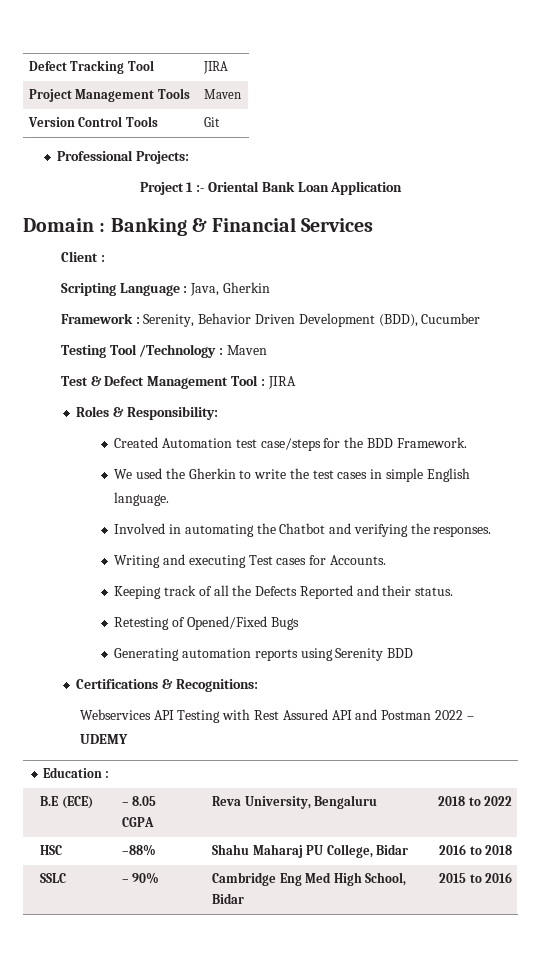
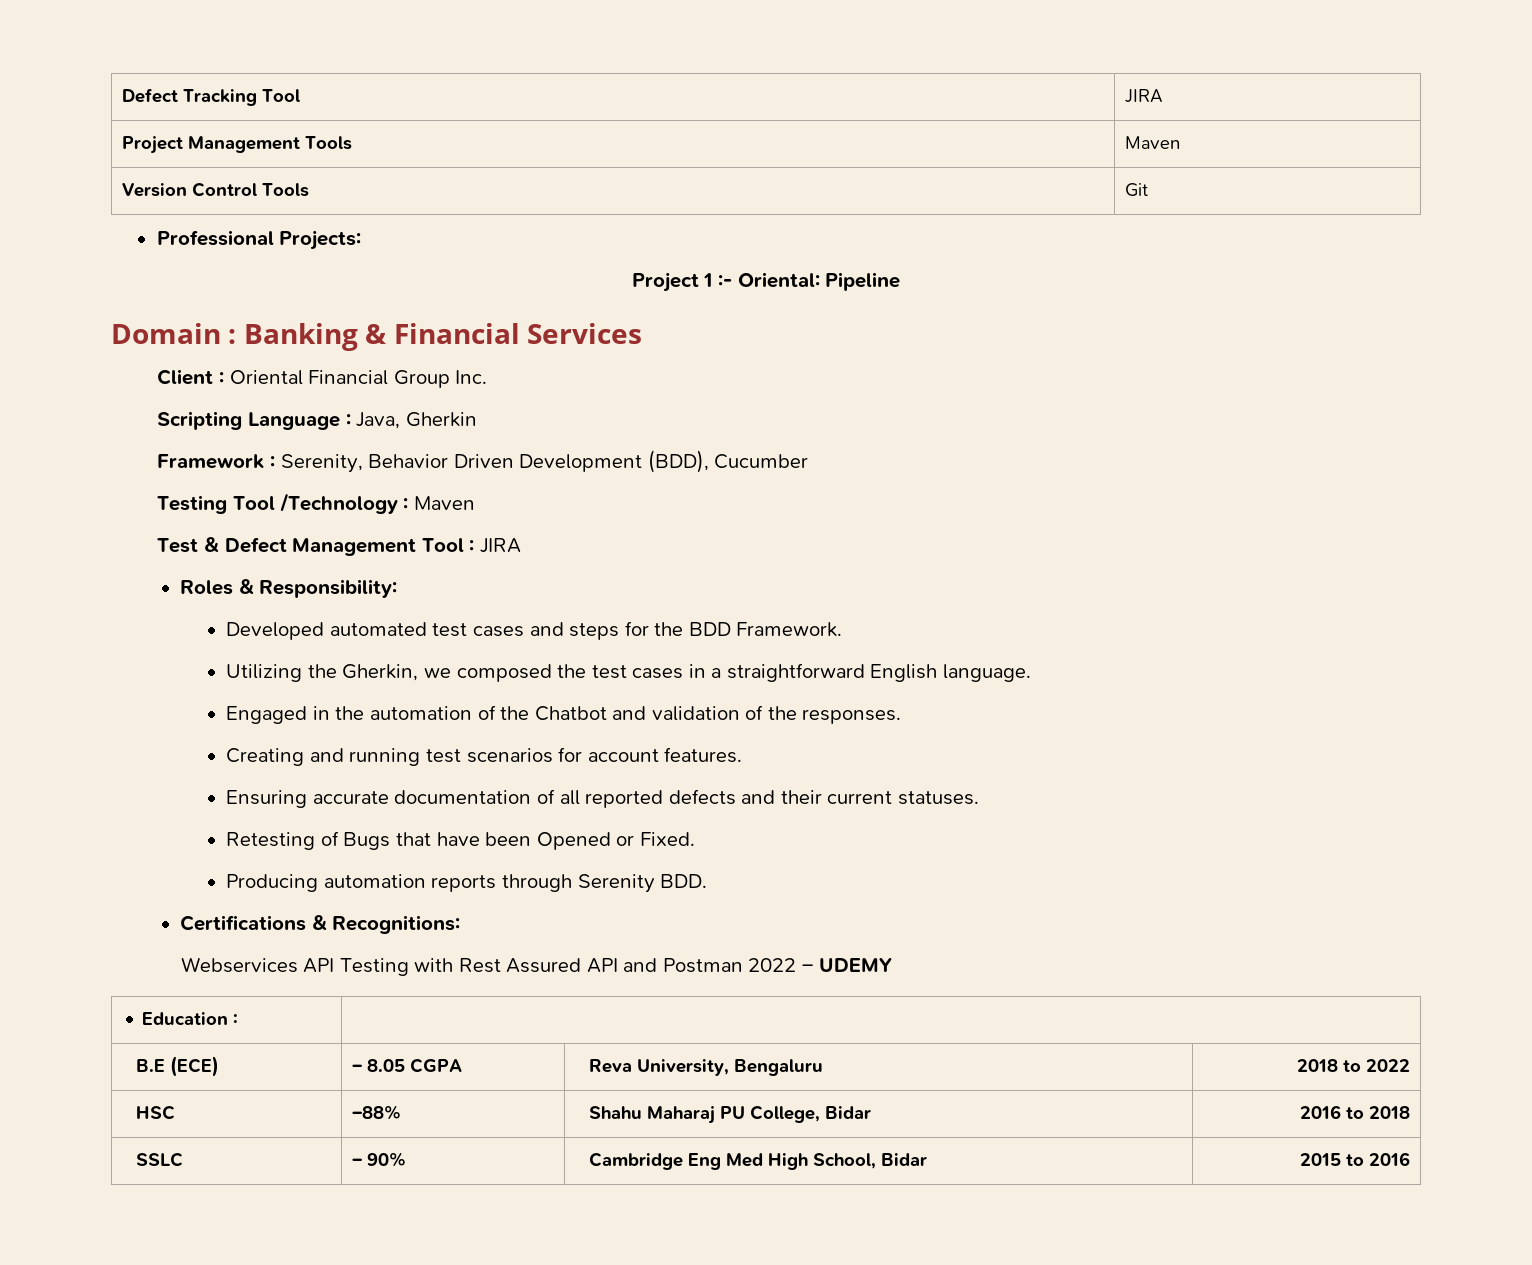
[208,181,403,195] Oriental Bank Loan Application -> [737,272,901,291] Oriental: Pipeline
(105, 258) none -> [229,370,488,388] Oriental Financial Group Inc.
[114,437,467,451] [114,468,287,479] Created Automation test case/steps for the BDD Framework. // We used the Gherkin to write -> [226,621,843,640] [226,664,552,682] Developed automated test cases and steps for the BDD Framework. // Utilizing the Gherkin, we composed
[385,468,423,482] simple -> [711,663,865,682] a straightforward
[114,523,254,537] Involved in automating -> [226,705,496,724] Engaged in the automation of
[353,524,408,537] verifying -> [651,705,764,721] validation of
[114,554,386,568] [114,585,454,599] Writing and executing Test cases for Accounts. // Keeping track of all the Defects Reported and their status. -> [226,747,743,766] [226,789,979,808] Creating and running test scenarios for account features. // Ensuring accurate documentation of all reported defects and their current statuses.
[186,616,267,630] Opened/Fixed -> (339, 838) none
[114,648,414,661] // Generating automation reports using Serenity BDD -> [396,832,695,850] [226,874,708,893] that have been Opened or Fixed. // Producing automation reports through Serenity BDD.

